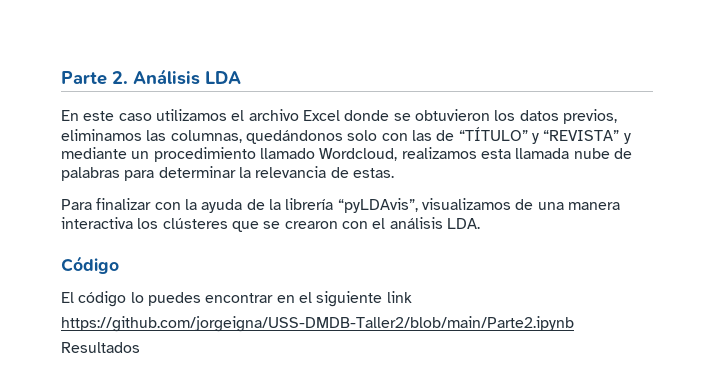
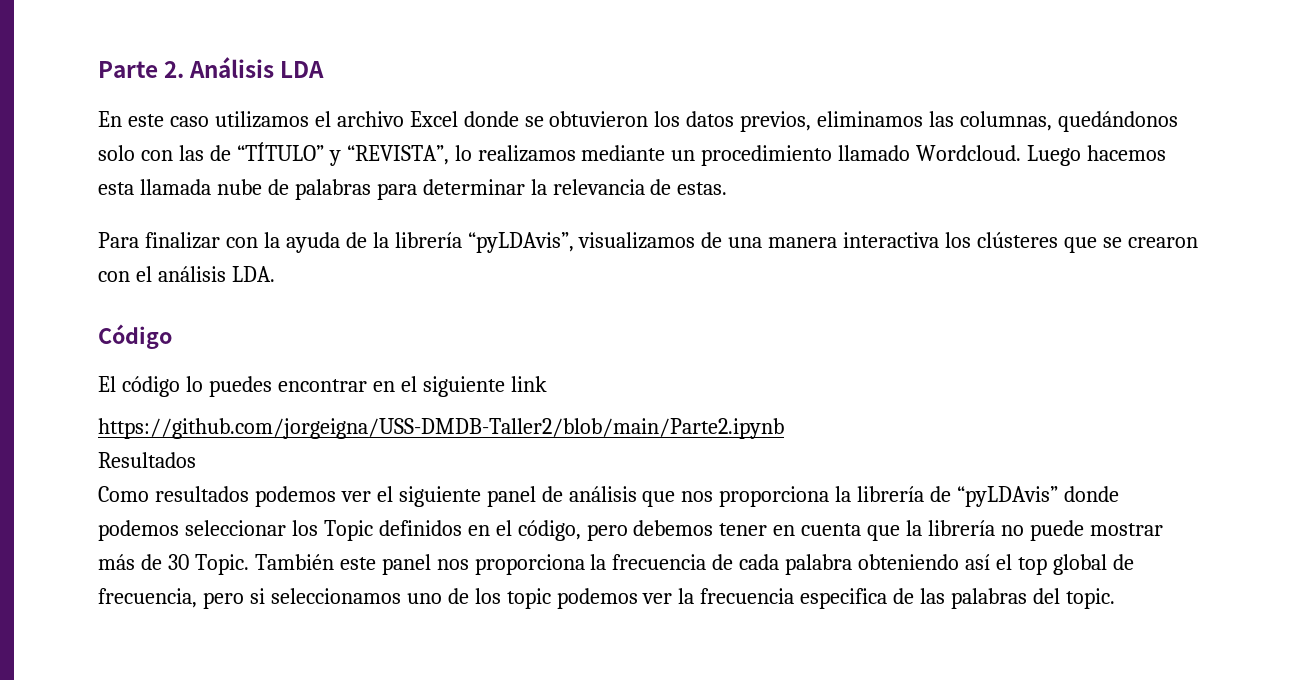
[543,130,631,144] “REVISTA” y -> [346,145,576,165] “REVISTA”, lo realizamos
[319,147,477,161] Wordcloud, realizamos -> [916,145,1167,166] Wordcloud. Luego hacemos
(140, 347) none -> [98,486,1120,507] [98,520,1163,541] [98,554,1134,575] [98,588,1115,609] // Como resultados podemos ver el siguiente panel de análisis que nos proporciona la librería de “pyLDAvis” donde podemos seleccionar los Topic definidos en el código, pero debemos tener en cuenta que la librería no puede mostrar más de 30 Topic. También este panel nos proporciona la frecuencia de cada palabra obteniendo así el top global de frecuencia, pero si seleccionamos uno de los topic podemos ver la frecuencia especifica de las palabras del topic.

